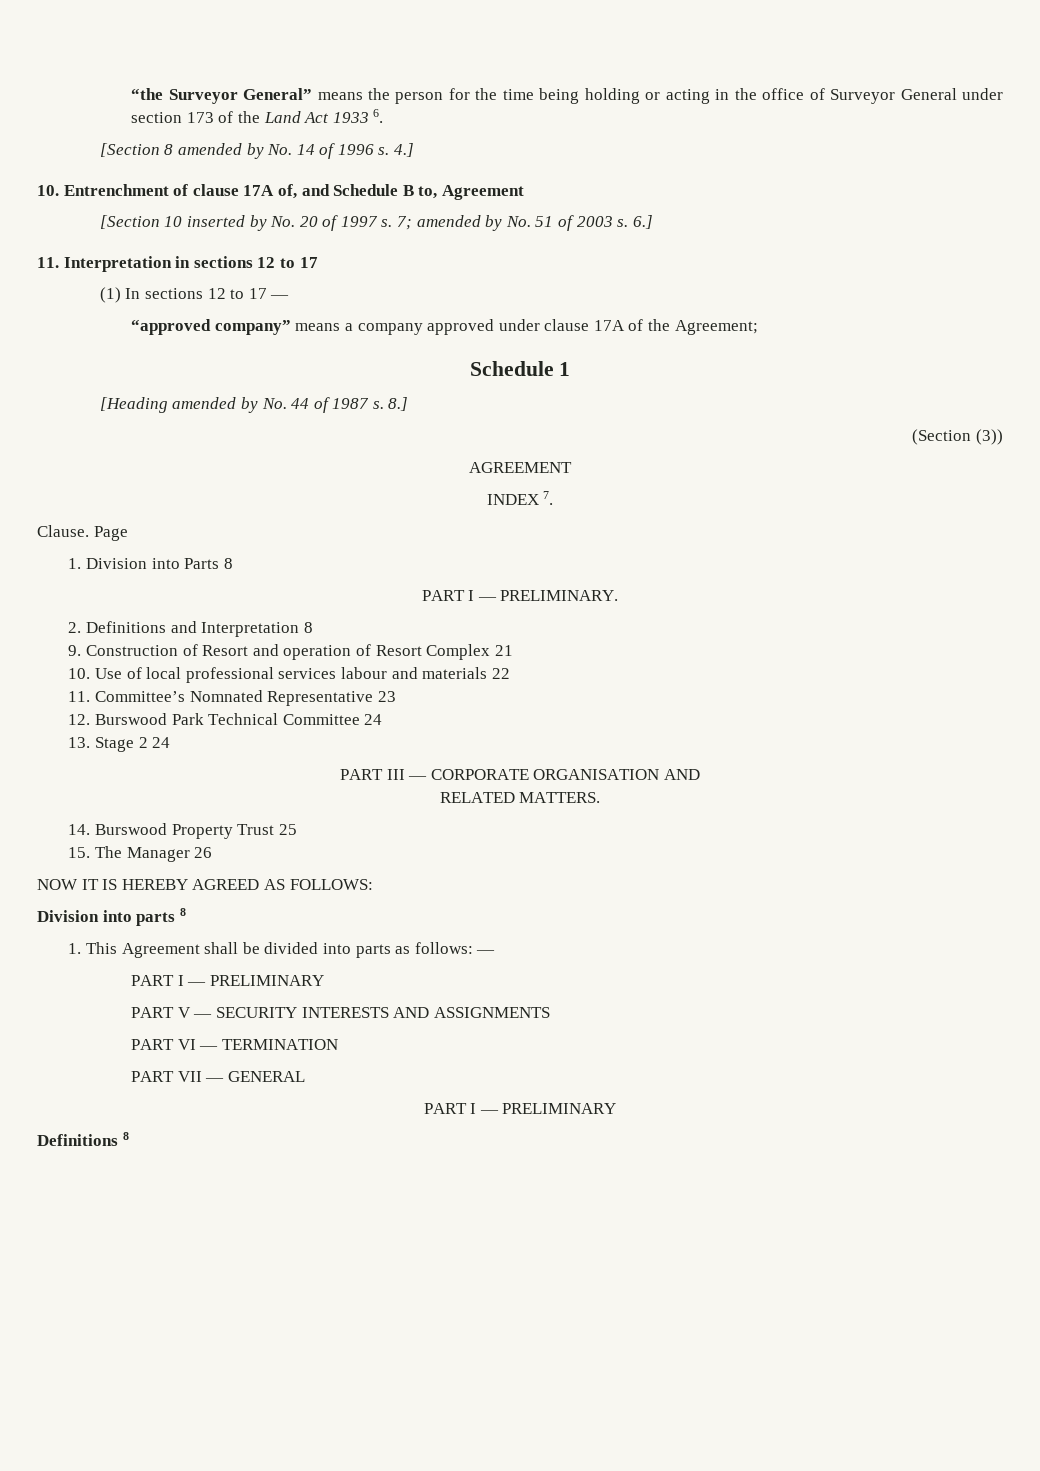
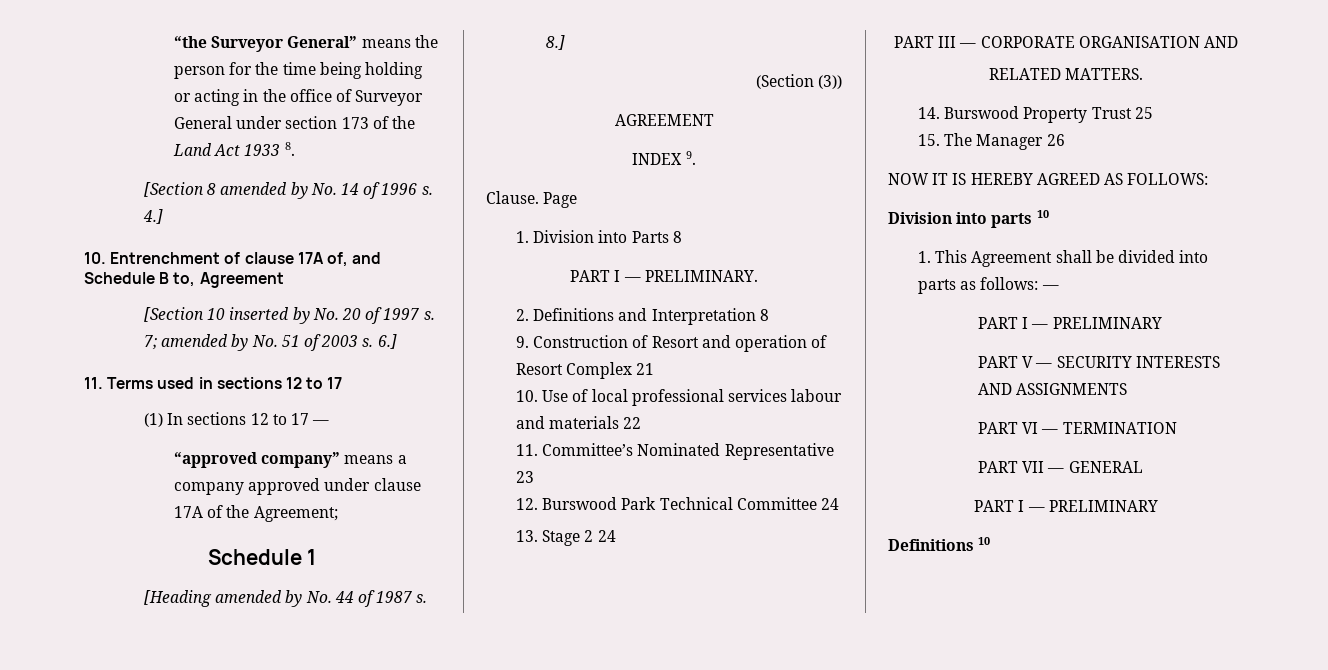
[373,109,384,123] 6. -> [284,142,295,156] 8.
[63,256,172,272] Interpretation -> [107,377,195,389] Terms used
[543,491,554,505] 7. -> [685,151,696,165] 9.
[189,690,263,702] Nomnated -> [637,443,721,456] Nominated
[179,908,186,916] 8 -> [1036,210,1049,218] 10
[122,1132,129,1140] 8 -> [978,537,991,545] 10

